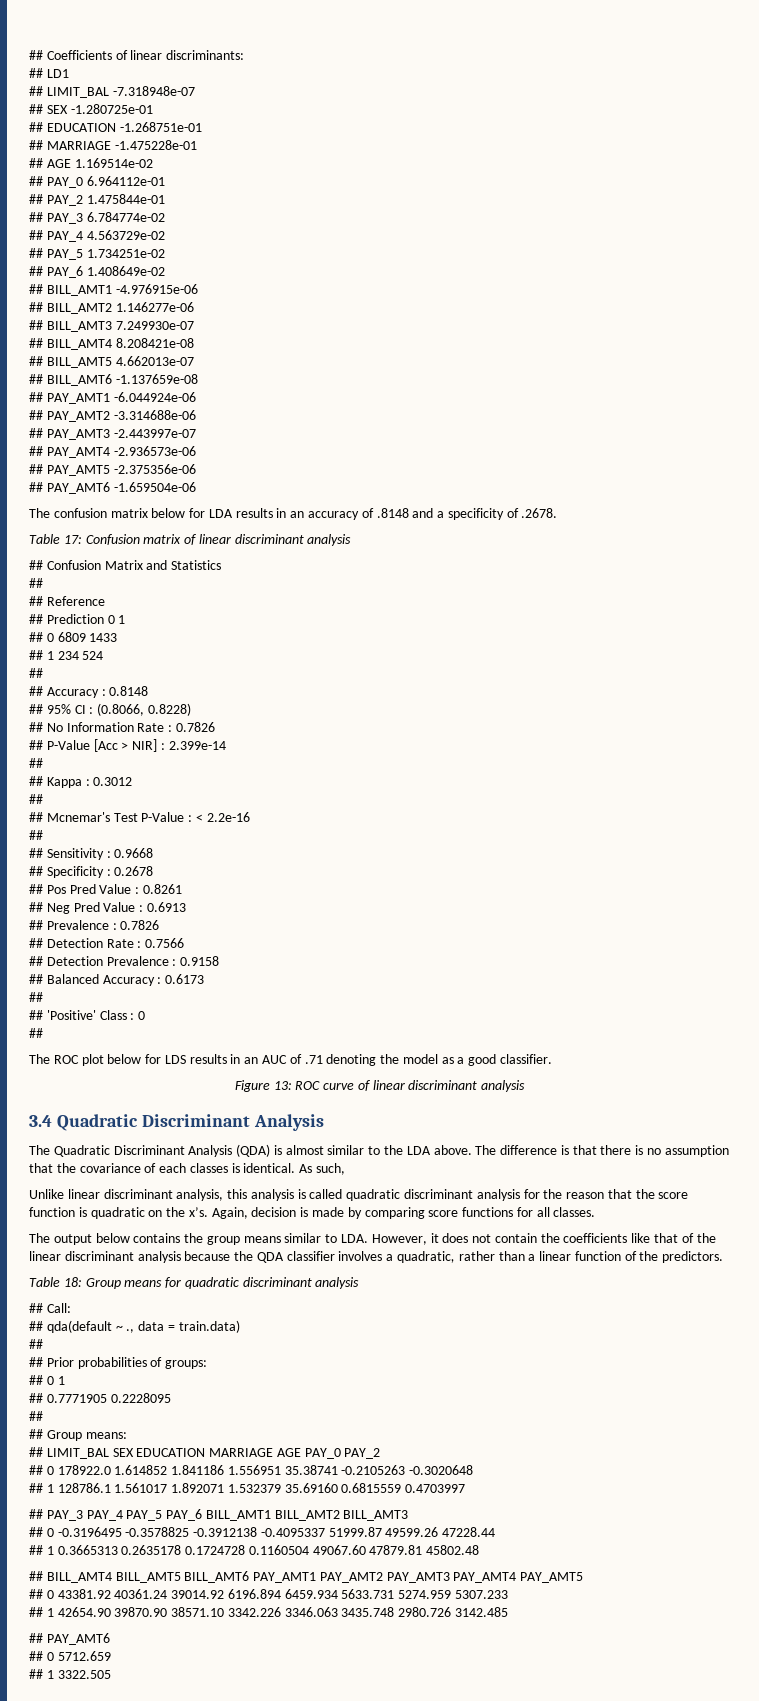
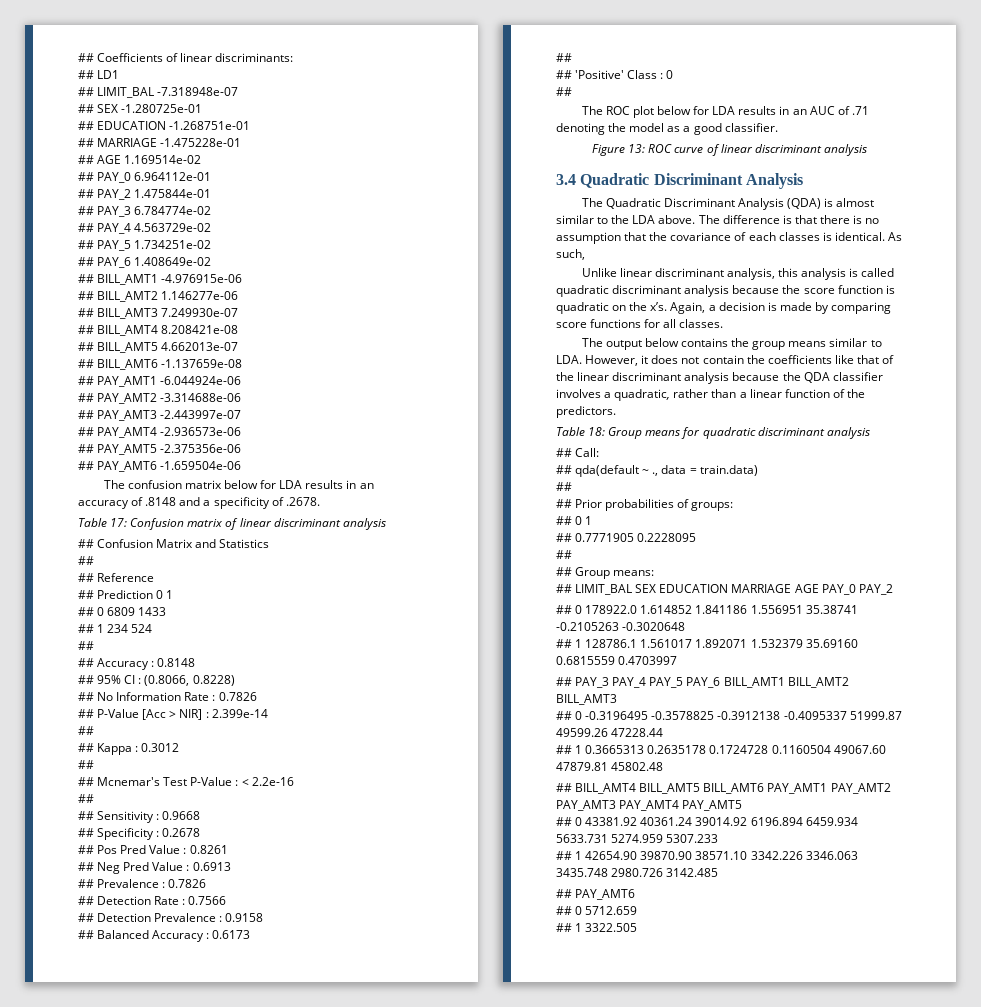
[164,1055,186,1064] LDS -> [712,106,736,115] LDA
[523,1189,632,1199] for the reason that -> [732,285,780,294] because
(248, 1213) none -> [708,305,716,311] a

